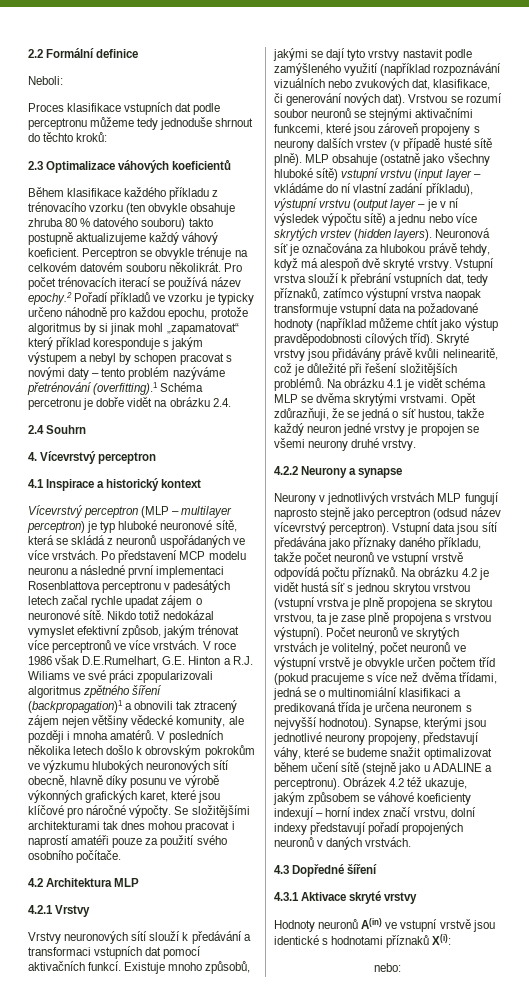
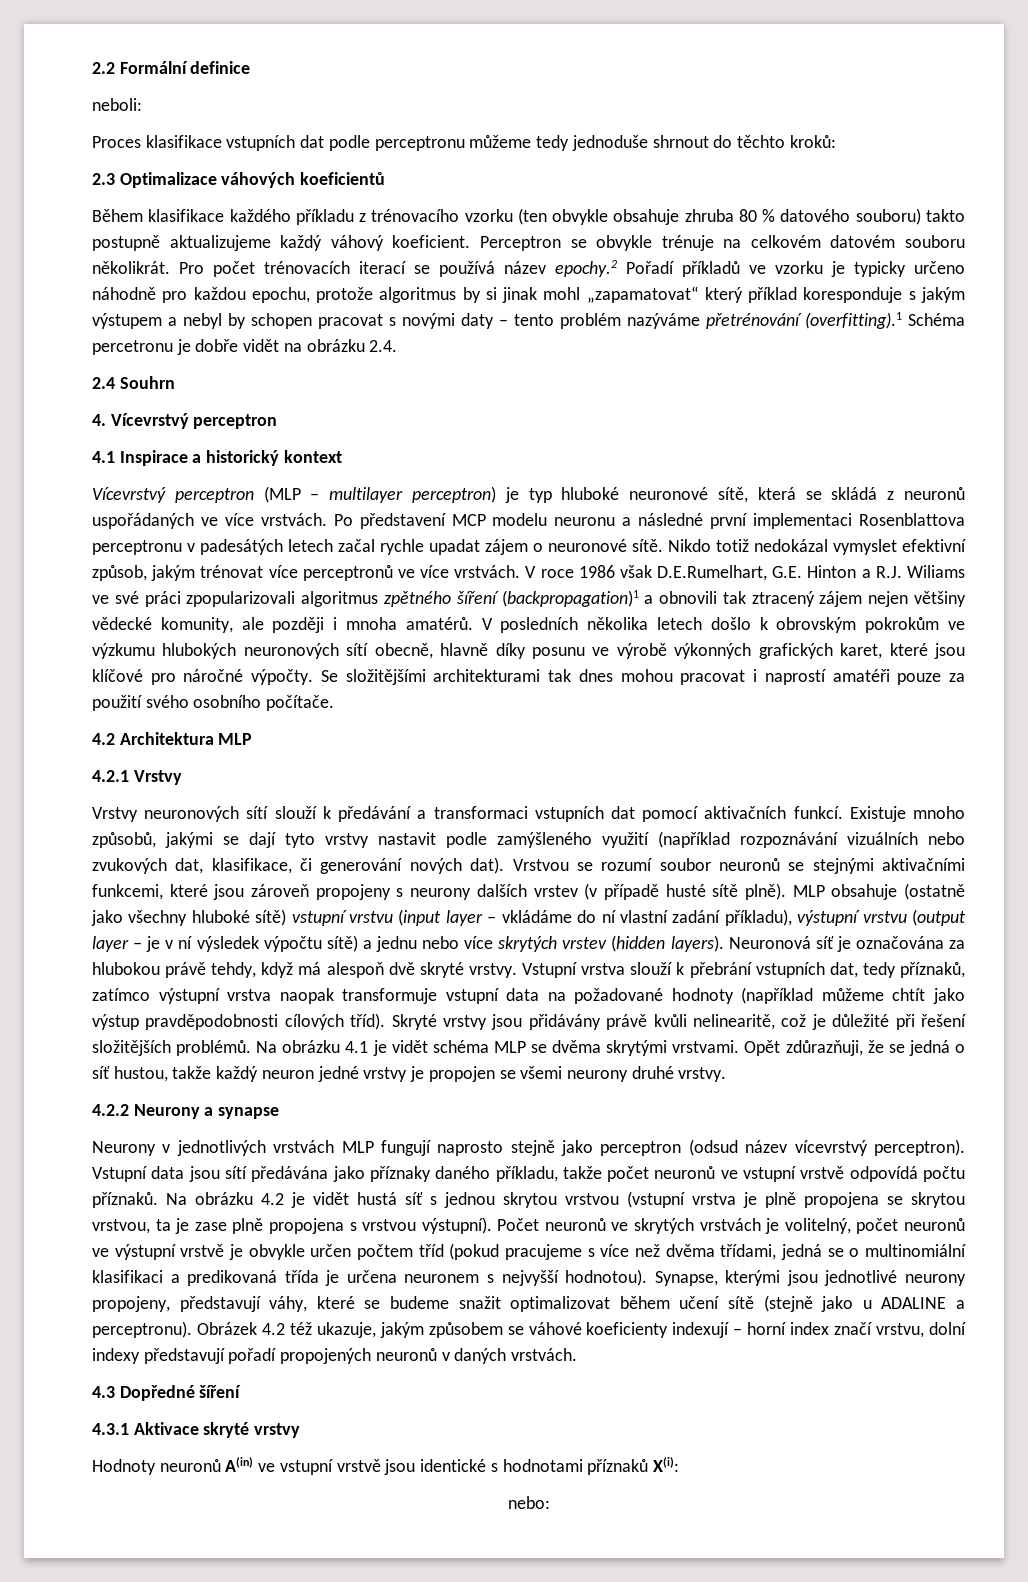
[28,76,63,85] Neboli: -> [92,98,142,111] neboli:

